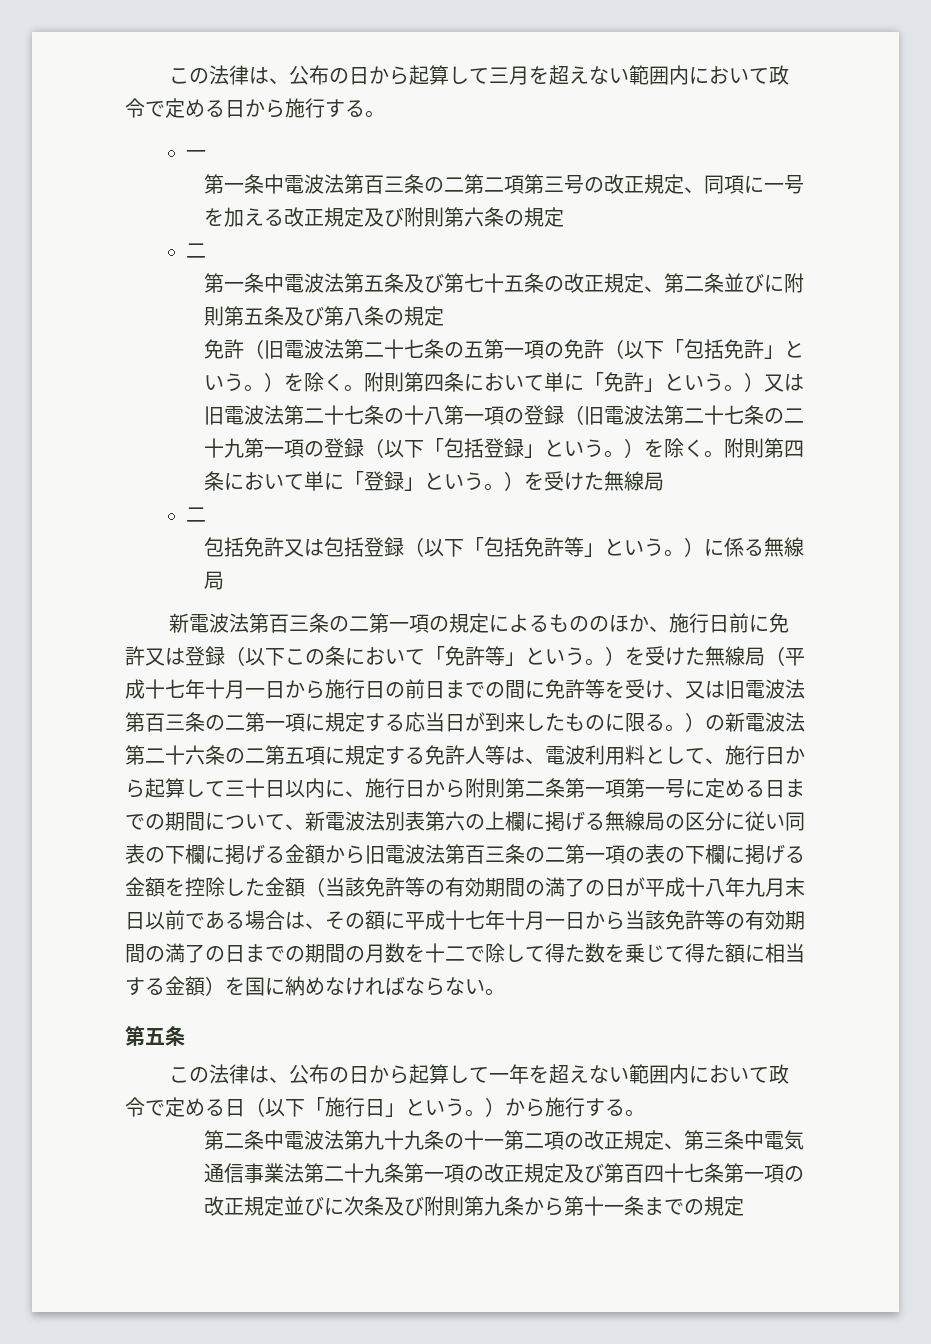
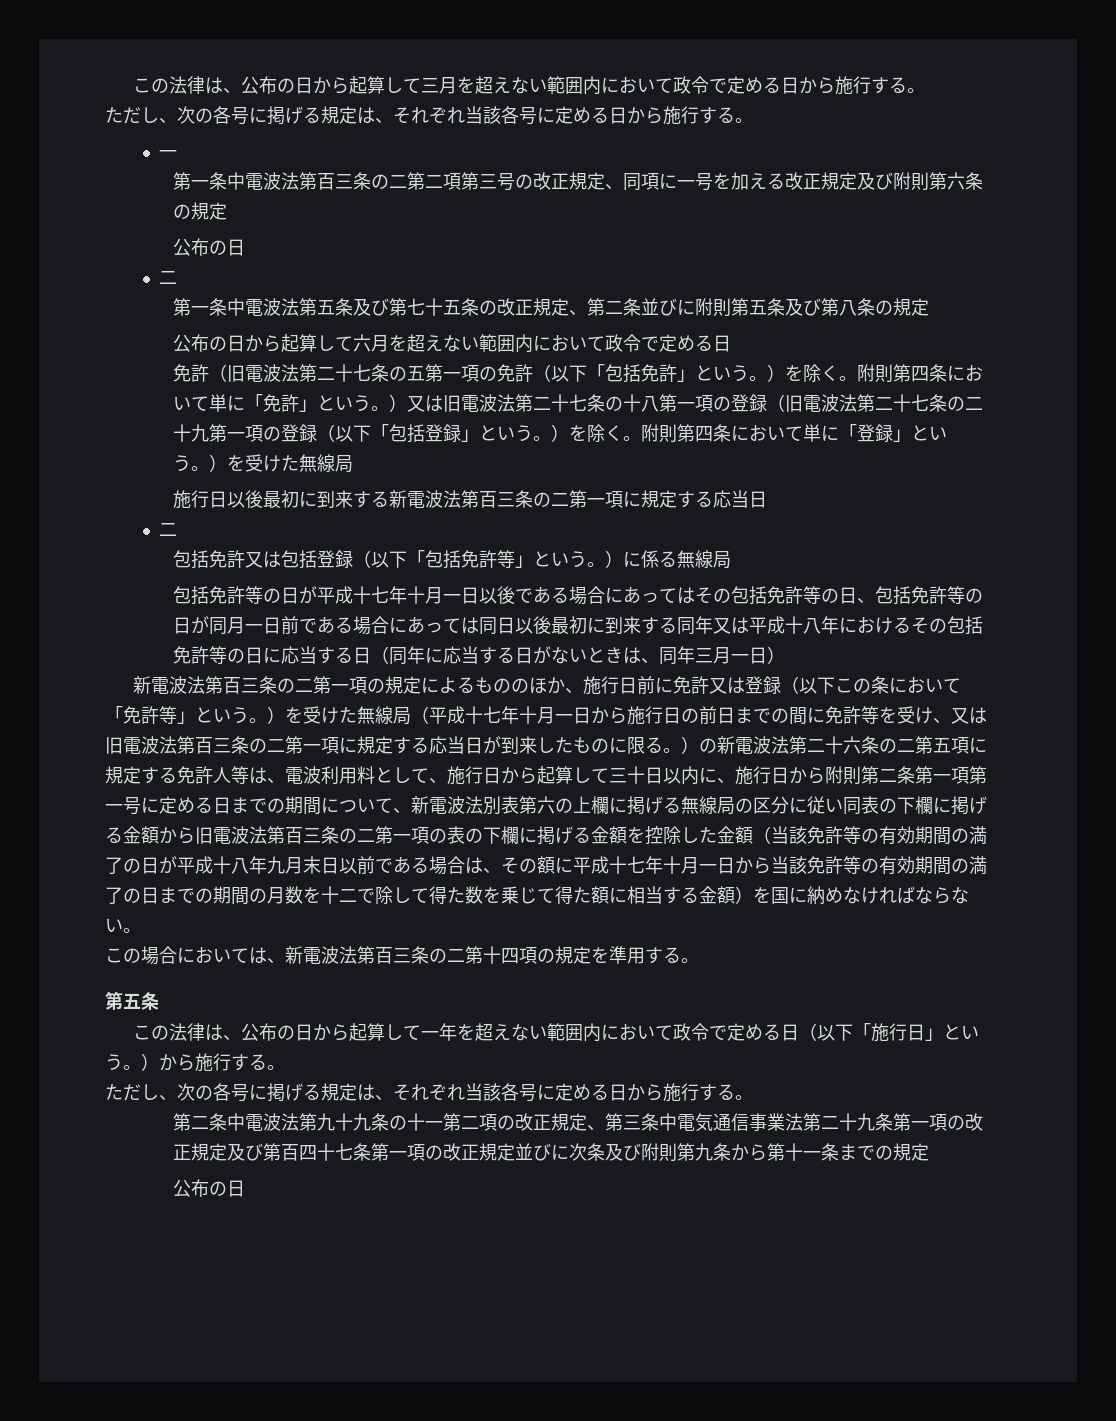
(385, 114) none -> [105,106,753,125] // ただし、次の各号に掲げる規定は、それぞれ当該各号に定める日から施行する。
(564, 217) none -> [173,238,246,256] // 公布の日
(444, 316) none -> [173,334,732,353] // 公布の日から起算して六月を超えない範囲内において政令で定める日
(664, 481) none -> [173,490,768,509] // 施行日以後最初に到来する新電波法第百三条の二第一項に規定する応当日
(224, 580) none -> [173,586,984,605] [173,616,984,635] [173,646,786,665] // 包括免許等の日が平成十七年十月一日以後である場合にあってはその包括免許等の日、包括免許等の日が同月一日前である場合にあっては同日以後最初に到来する同年又は平成十八年におけるその包括免許等の日に応当する日（同年に応当する日がないときは、同年三月一日）
(505, 992) none -> [105,946,699,965] // この場合においては、新電波法第百三条の二第十四項の規定を準用する。
(645, 1113) none -> [105,1083,753,1102] // ただし、次の各号に掲げる規定は、それぞれ当該各号に定める日から施行する。
(744, 1206) none -> [173,1179,246,1197] // 公布の日

